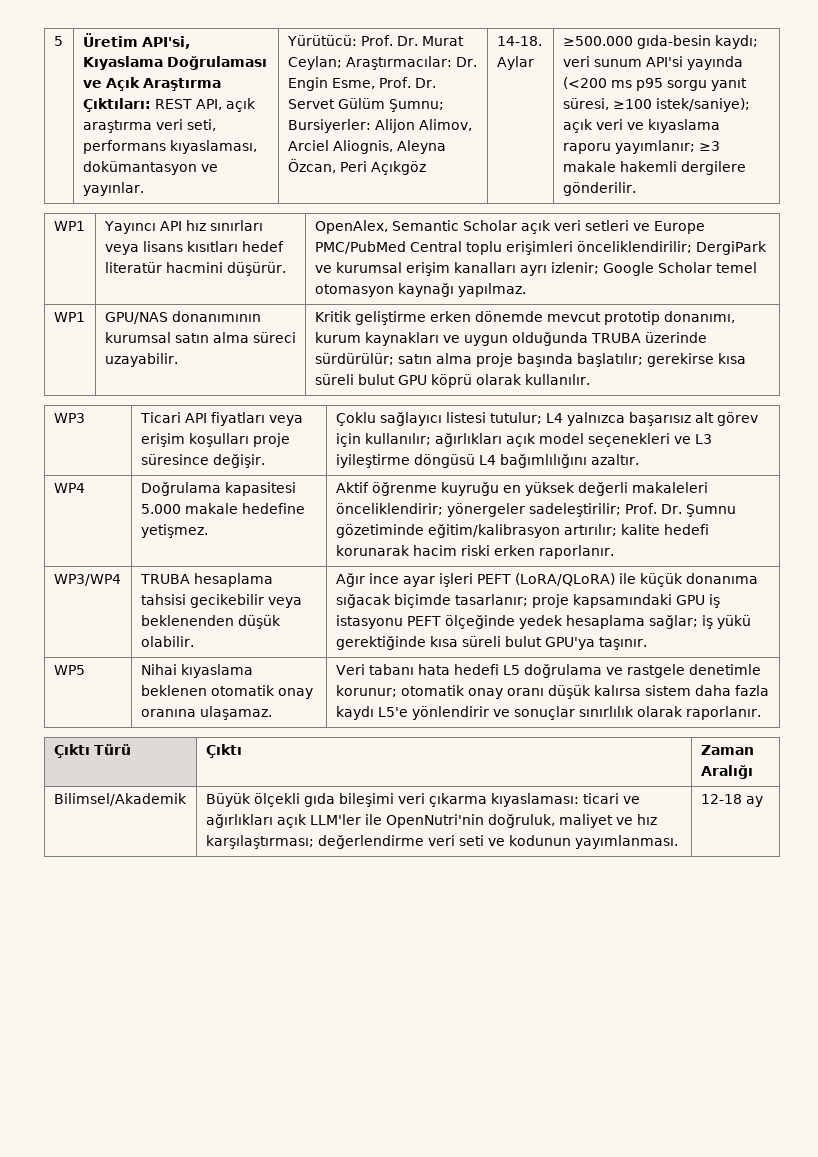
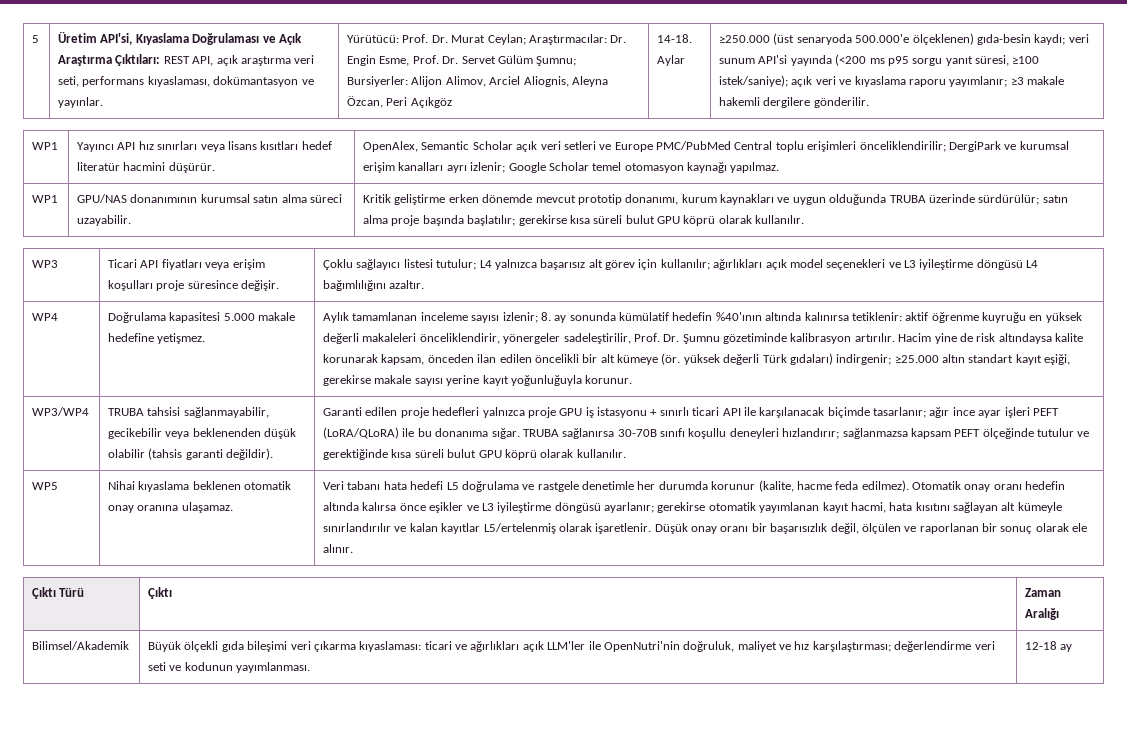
[562,36,633,46] ≥500.000 -> [719,33,974,45] ≥250.000 (üst senaryoda 500.000'e ölçeklenen)
[335,482,369,493] Aktif -> [323,312,929,323] Aylık tamamlanan inceleme sayısı izlenir; 8. ay sonunda kümülatif hedefin %40'ının altında kalınırsa tetiklenir: aktif
[335,503,621,517] önceliklendirir; yönergeler sadeleştirilir; -> [419,333,631,344] önceliklendirir, yönergeler sadeleştirilir,
[427,524,709,538] [335,545,614,559] eğitim/kalibrasyon artırılır; kalite hedefi korunarak hacim riski erken raporlanır. -> [790,333,1084,344] [323,353,1071,365] [323,375,633,386] kalibrasyon artırılır. Hacim yine de risk altındaysa kalite korunarak kapsam, önceden ilan edilen öncelikli bir alt kümeye (ör. yüksek değerli Türk gıdaları) indirgenir; ≥25.000 altın standart kayıt eşiği, gerekirse makale sayısı yerine kayıt yoğunluğuyla korunur.
[193,573,273,587] [140,594,186,605] hesaplama tahsisi -> [147,407,269,418] tahsisi sağlanmayabilir,
[140,636,194,647] [335,573,365,587] olabilir. | Ağır -> [108,448,274,460] [323,407,950,418] olabilir (tahsis garanti değildir). | Garanti edilen proje hedefleri yalnızca proje GPU iş istasyonu + sınırlı ticari API ile karşılanacak biçimde tasarlanır; ağır
[639,573,758,587] [335,594,720,608] [335,615,751,629] [335,636,647,650] küçük donanıma sığacak biçimde tasarlanır; proje kapsamındaki GPU iş istasyonu PEFT ölçeğinde yedek hesaplama sağlar; iş yükü gerektiğinde kısa süreli bulut GPU'ya taşınır. -> [417,428,1090,439] [323,449,626,460] bu donanıma sığar. TRUBA sağlanırsa 30-70B sınıfı koşullu deneyleri hızlandırır; sağlanmazsa kapsam PEFT ölçeğinde tutulur ve gerektiğinde kısa süreli bulut GPU köprü olarak kullanılır.
[335,685,769,699] [335,706,761,720] korunur; otomatik onay oranı düşük kalırsa sistem daha fazla kaydı L5'e yönlendirir ve sonuçlar sınırlılık olarak raporlanır. -> [637,480,1066,492] [323,502,1062,513] [323,523,1088,534] [323,544,354,553] her durumda korunur (kalite, hacme feda edilmez). Otomatik onay oranı hedefin altında kalırsa önce eşikler ve L3 iyileştirme döngüsü ayarlanır; gerekirse otomatik yayımlanan kayıt hacmi, hata kısıtını sağlayan alt kümeyle sınırlandırılır ve kalan kayıtlar L5/ertelenmiş olarak işaretlenir. Düşük onay oranı bir başarısızlık değil, ölçülen ve raporlanan bir sonuç olarak ele alınır.

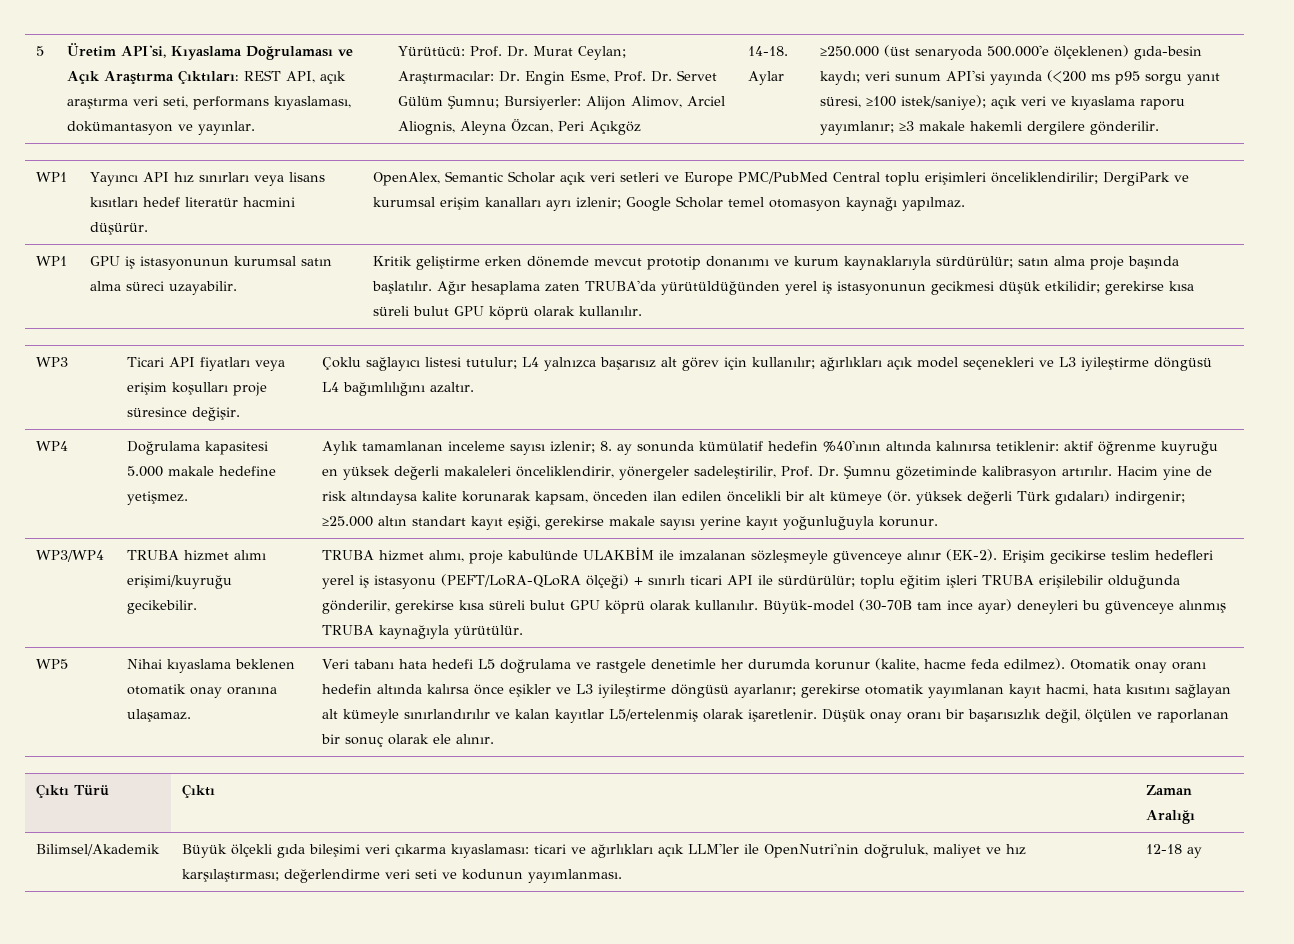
[77,194,198,203] GPU/NAS donanımının -> [90,256,230,270] GPU iş istasyonunun
[625,194,975,205] donanımı, kurum kaynakları ve uygun olduğunda TRUBA üzerinde -> [706,256,932,270] donanımı ve kurum kaynaklarıyla
[467,215,516,226] başlatılır; -> [372,280,1101,295] başlatılır. Ağır hesaplama zaten TRUBA'da yürütüldüğünden yerel iş istasyonunun gecikmesi düşük etkilidir;
[147,407,269,418] [108,428,297,439] [108,448,274,460] [323,407,648,418] tahsisi sağlanmayabilir, gecikebilir veya beklenenden düşük olabilir (tahsis garanti değildir). | Garanti edilen proje hedefleri yalnızca proje GPU iş istasyonu -> [184,550,267,561] [127,575,233,589] [127,600,198,614] [322,547,1214,564] [322,574,630,589] hizmet alımı erişimi/kuyruğu gecikebilir. | TRUBA hizmet alımı, proje kabulünde ULAKBİM ile imzalanan sözleşmeyle güvenceye alınır (EK-2). Erişim gecikirse teslim hedefleri yerel iş istasyonu (PEFT/LoRA-QLoRA ölçeği)
[759,407,1059,418] [323,427,1090,439] [323,449,626,460] karşılanacak biçimde tasarlanır; ağır ince ayar işleri PEFT (LoRA/QLoRA) ile bu donanıma sığar. TRUBA sağlanırsa 30-70B sınıfı koşullu deneyleri hızlandırır; sağlanmazsa kapsam PEFT ölçeğinde tutulur ve gerektiğinde kısa süreli bulut GPU köprü olarak kullanılır. -> [778,575,1181,589] [322,599,1227,614] [322,625,524,639] sürdürülür; toplu eğitim işleri TRUBA erişilebilir olduğunda gönderilir, gerekirse kısa süreli bulut GPU köprü olarak kullanılır. Büyük-model (30-70B tam ince ayar) deneyleri bu güvenceye alınmış TRUBA kaynağıyla yürütülür.

